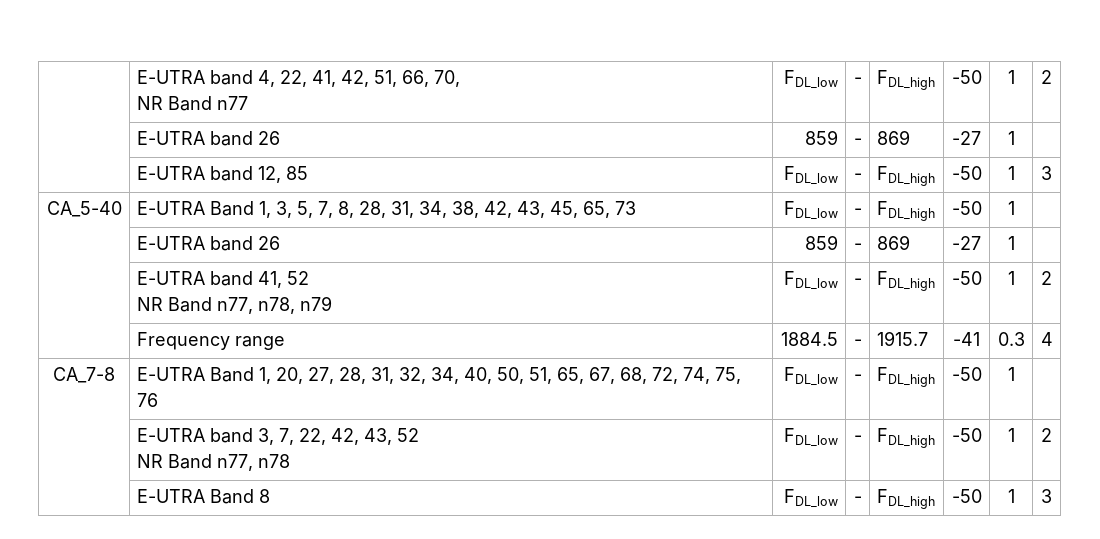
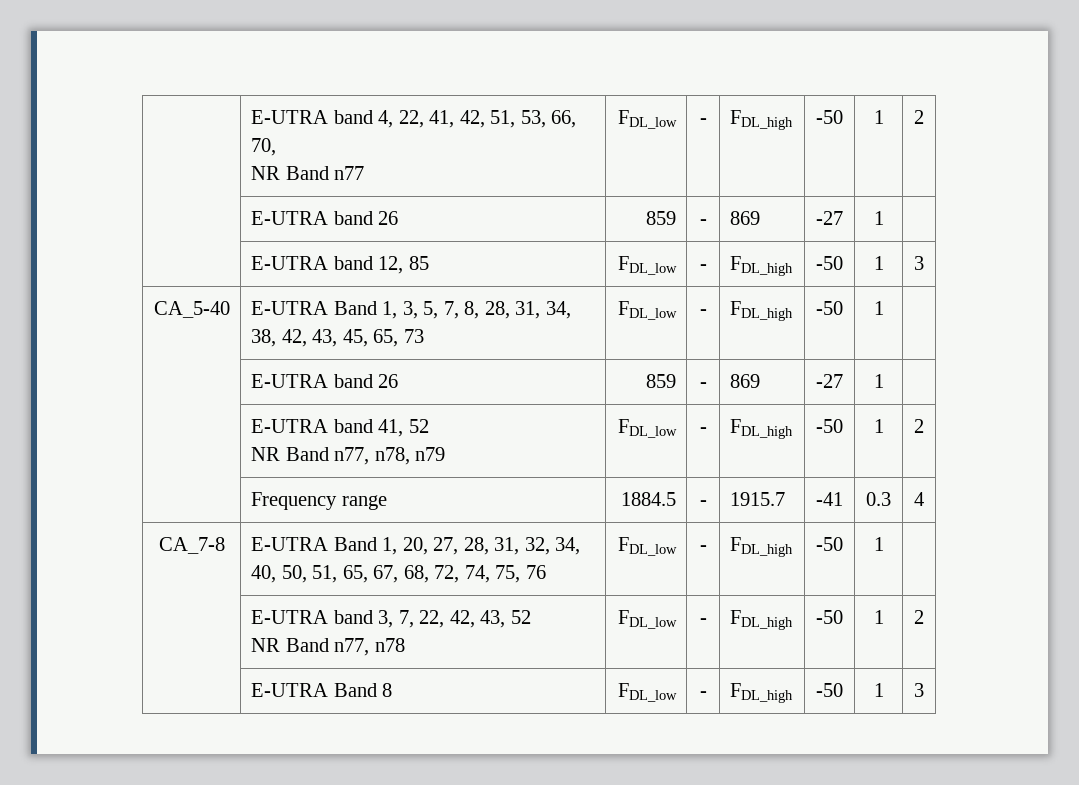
(397, 78) none -> [520,110,546,128] 53,

